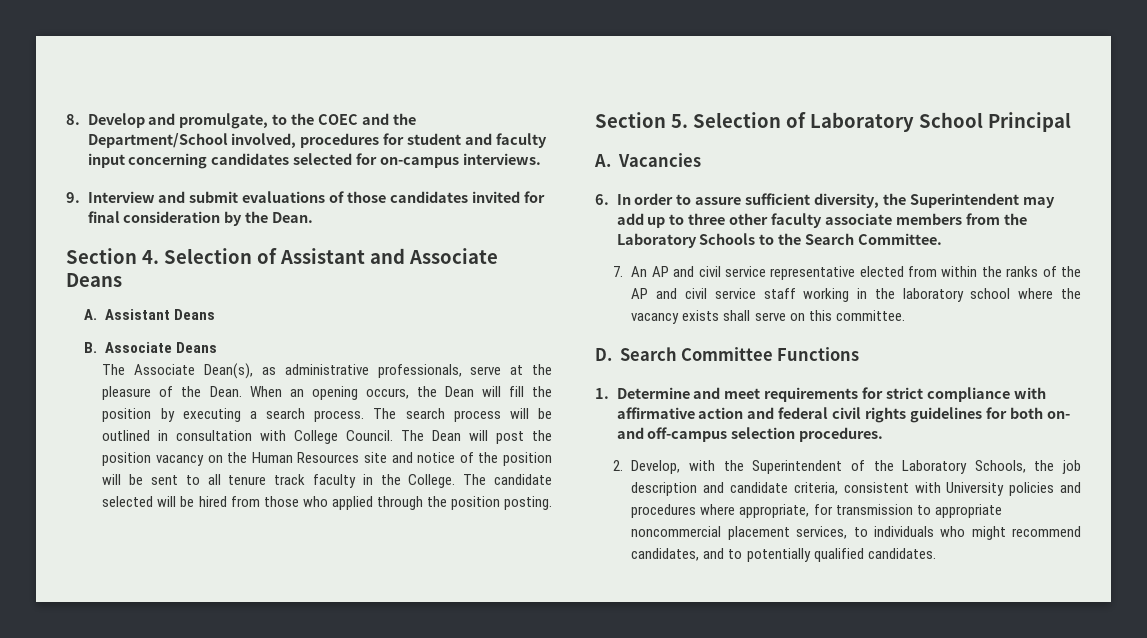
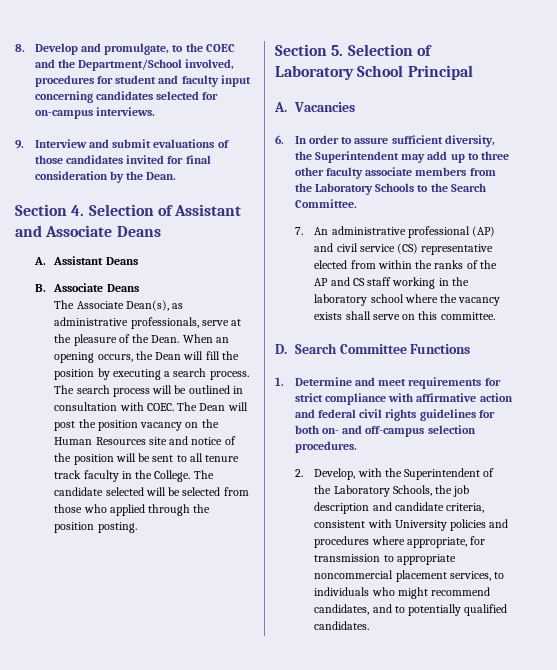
[294,430,394,444] College Council. -> [146,403,174,411] COEC.
[198,496,227,507] hired -> [182,487,221,496] selected
[651,266,766,277] AP and civil service -> [331,226,496,238] [314,243,419,254] administrative professional (AP) and civil service (CS)
[684,288,756,299] civil service -> [352,278,365,286] CS

